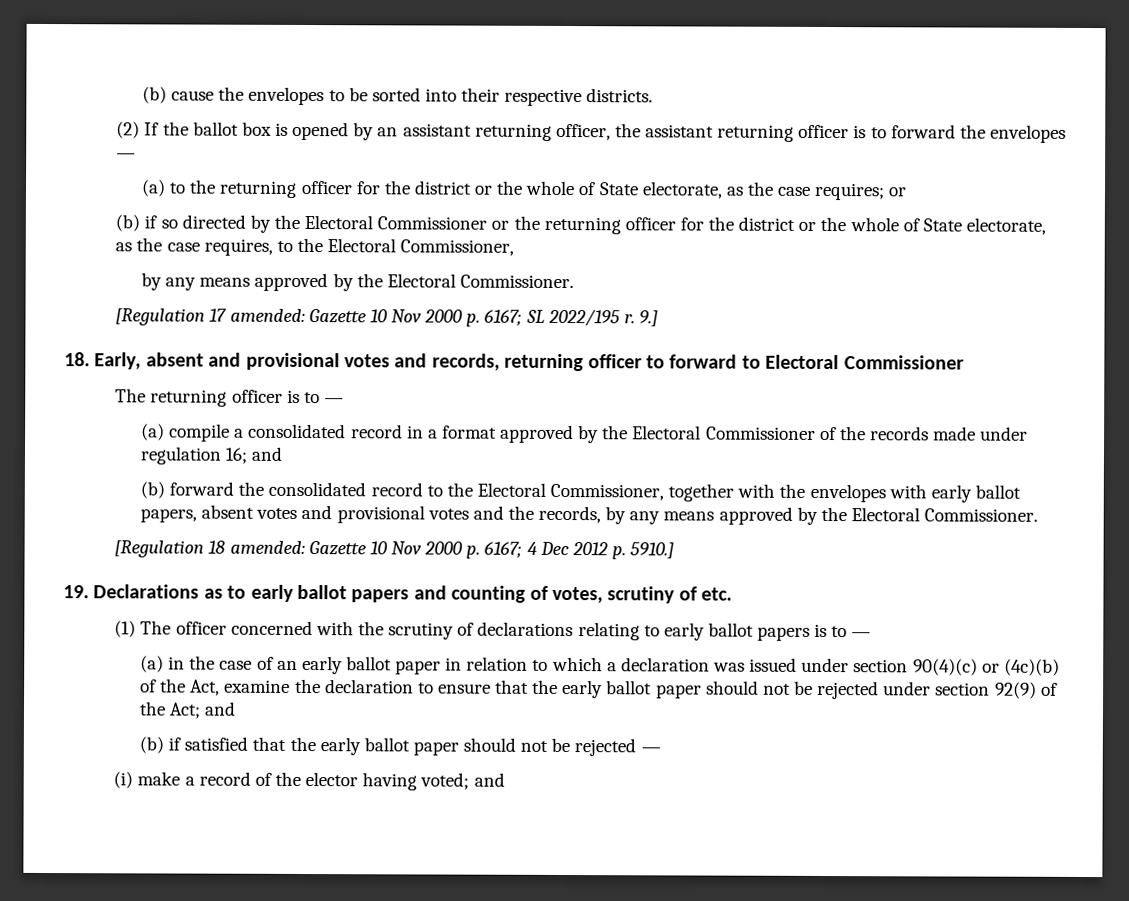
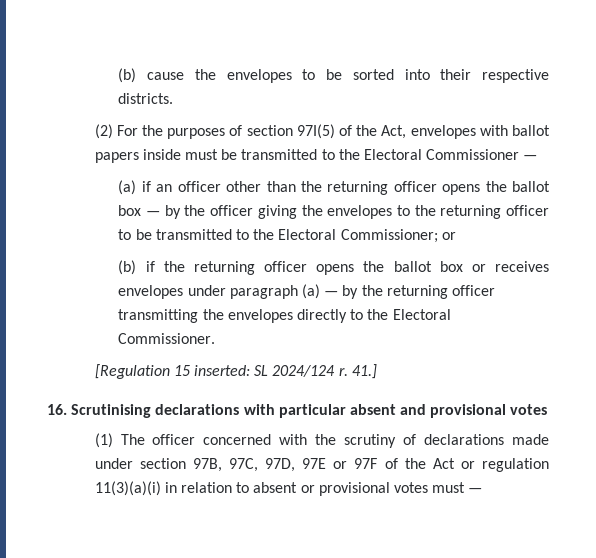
[144,121,1066,143] [116,153,137,159] [141,179,908,201] [115,214,1046,235] [115,237,515,256] [141,272,574,292] [115,308,658,327] [64,352,964,372] [115,388,345,407] [141,423,1029,444] [140,446,284,465] [140,481,1021,503] [140,504,1039,525] [114,540,675,560] [63,584,733,604] If the ballot box is opened by an assistant returning officer, the assistant returning officer is to forward the envelopes — // (a) to the returning officer for the district or the whole of State electorate, as the case requires; or // (b) if so directed by the Electoral Commissioner or the returning officer for the district or the whole of State electorate, as the case requires, to the Electoral Commissioner, // by any means approved by the Electoral Commissioner. // [Regulation 17 amended: Gazette 10 Nov 2000 p. 6167; SL 2022/195 r. 9.] // 18. Early, absent and provisional votes and records, returning officer to forward to Electoral Commissioner // The returning officer is to — // (a) compile a consolidated record in a format approved by the Electoral Commissioner of the records made under regulation 16; and // (b) forward the consolidated record to the Electoral Commissioner, together with the envelopes with early ballot papers, absent votes and provisional votes and the records, by any means approved by the Electoral Commissioner. // [Regulation 18 amended: Gazette 10 Nov 2000 p. 6167; 4 Dec 2012 p. 5910.] // 19. Declarations as to early ballot papers and counting of votes, scrutiny of etc. -> [116,124,550,139] [94,149,538,163] [118,180,550,195] [118,205,549,219] [118,229,456,243] [118,260,549,275] [118,284,495,299] [118,309,451,323] [118,333,216,344] [94,364,377,379] [47,404,548,418] For the purposes of section 97I(5) of the Act, envelopes with ballot papers inside must be transmitted to the Electoral Commissioner — // (a) if an officer other than the returning officer opens the ballot box — by the officer giving the envelopes to the returning officer to be transmitted to the Electoral Commissioner; or // (b) if the returning officer opens the ballot box or receives envelopes under paragraph (a) — by the returning officer transmitting the envelopes directly to the Electoral Commissioner. // [Regulation 15 inserted: SL 2024/124 r. 41.] // 16. Scrutinising declarations with particular absent and provisional votes
[577,622,872,641] [140,655,1060,676] [140,678,1058,700] [139,701,237,719] [139,736,661,757] [113,771,505,791] relating to early ballot papers is to — // (a) in the case of an early ballot paper in relation to which a declaration was issued under section 90(4)(c) or (4c)(b) of the Act, examine the declaration to ensure that the early ballot paper should not be rejected under section 92(9) of the Act; and // (b) if satisfied that the early ballot paper should not be rejected — // (i) make a record of the elector having voted; and -> [512,434,549,445] [94,458,550,472] [94,481,483,496] made under section 97B, 97C, 97D, 97E or 97F of the Act or regulation 11(3)(a)(i) in relation to absent or provisional votes must —

